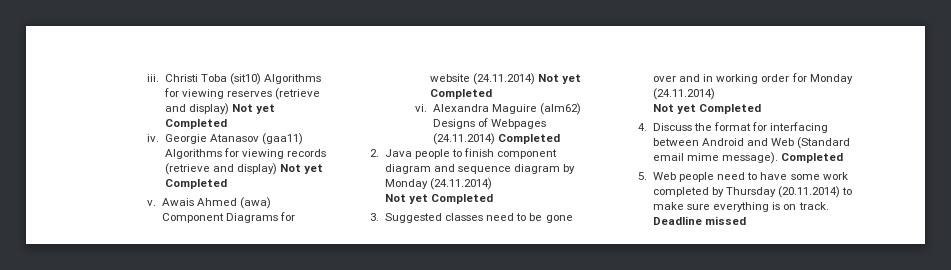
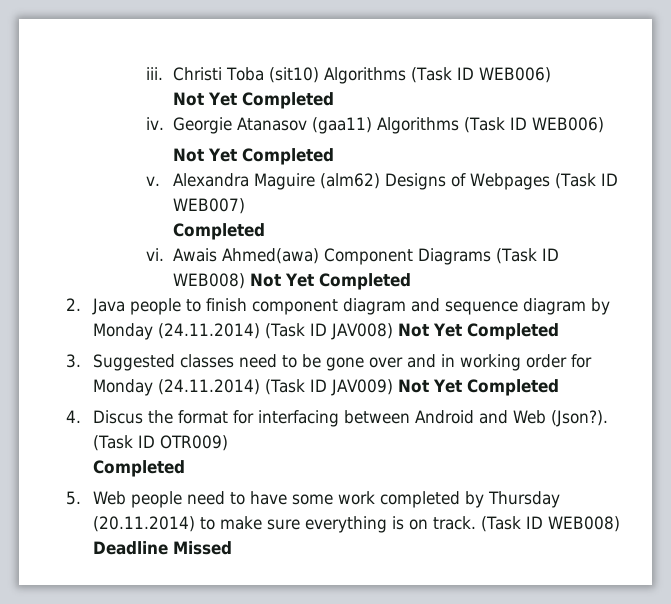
[163,88,321,100] [164,103,276,115] for viewing reserves (retrieve and display) Not yet -> [410,67,551,83] [172,92,237,106] (Task ID WEB006) // Not Yet
[223,148,327,159] [164,163,324,175] [164,179,227,189] [147,197,272,209] [162,212,296,223] [430,73,582,85] [430,89,493,99] [415,104,428,112] for viewing records (retrieve and display) Not yet Completed // v. Awais Ahmed (awa) Component Diagrams for website (24.11.2014) Not yet Completed // vi. -> [463,117,604,133] [172,148,334,165] [146,176,161,186] (Task ID WEB006) // Not Yet Completed // v.
[432,133,495,145] (24.11.2014) -> [554,173,618,189] [172,198,245,214] [172,223,265,240] [146,248,559,265] [172,273,314,289] (Task ID WEB007) // Completed // vi. Awais Ahmed(awa) Component Diagrams (Task ID WEB008) Not Yet
[385,194,429,204] // Not yet -> [264,323,463,340] (Task ID JAV008) Not Yet
[653,104,697,114] // Not yet -> [264,379,463,396] (Task ID JAV009) Not Yet
[653,123,693,131] Discuss -> [92,410,143,424] Discus
[797,137,851,149] [653,152,779,164] (Standard email mime message). -> [551,410,609,427] [92,435,229,451] (Json?). (Task ID OTR009) //
[653,216,747,225] Deadline missed -> [480,516,621,532] [92,541,232,555] (Task ID WEB008) Deadline Missed

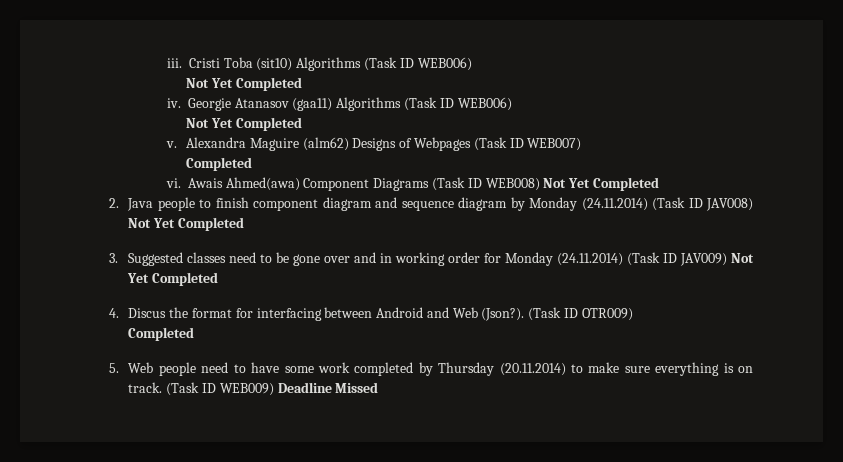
[172,67,222,81] Christi -> [188,58,220,68] Cristi
[548,516,621,532] WEB008) -> [219,383,274,396] WEB009)

